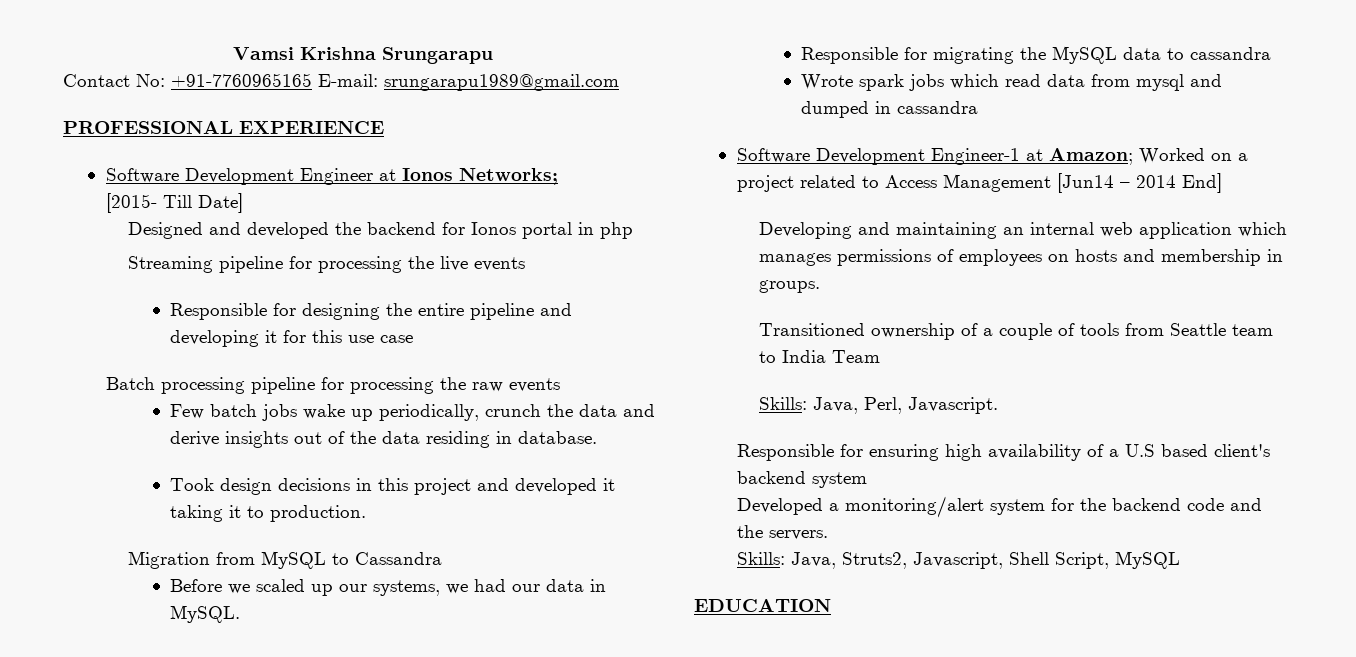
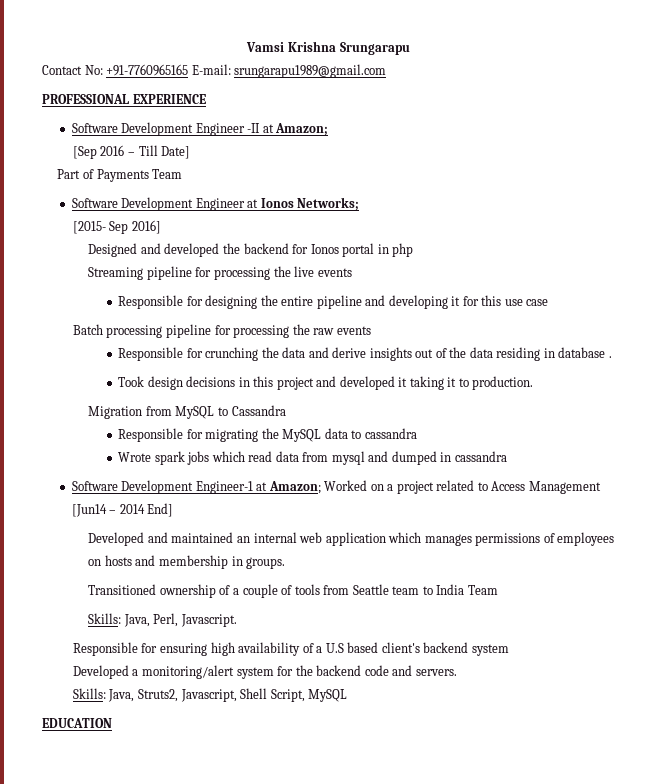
(384, 127) none -> [71,122,329,136] [72,145,191,159] [57,169,183,182] // Software Development Engineer -II at Amazon; // [Sep 2016 – Till Date] // Part of Payments Team
[163,193,244,213] Till Date] -> [109,220,162,234] Sep 2016]
[170,404,542,421] Few batch jobs wake up periodically, crunch -> [118,347,259,361] Responsible for crunching
[518,431,598,444] database. -> [558,347,612,358] database .
[170,579,607,596] [170,605,241,623] // Before we scaled up our systems, we had our data in MySQL. -> (286, 410) none
[758,222,997,239] Developing and maintaining -> [88,532,234,546] Developed and maintained
[737,525,764,538] the -> (413, 670) none

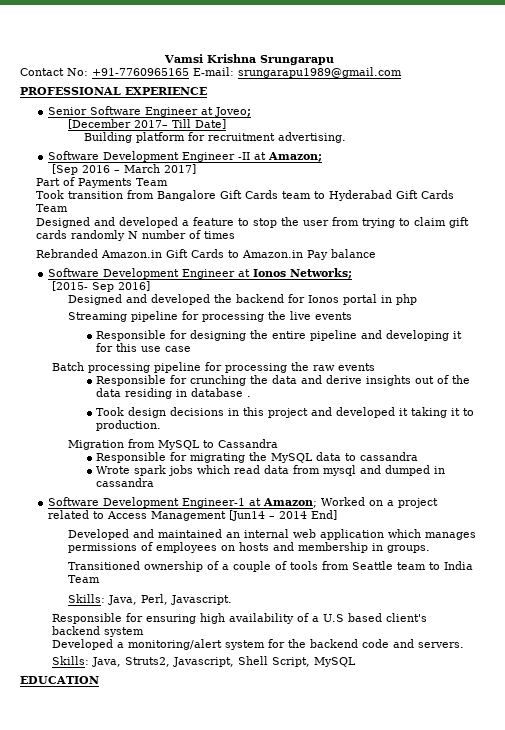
(206, 99) none -> [48,106,252,117] [68,119,227,129] [84,132,347,143] // Senior Software Engineer at Joveo; // [December 2017– Till Date] // Building platform for recruitment advertising.
[138,145,191,159] Till Date] -> [124,164,197,174] March 2017]
(183, 174) none -> [36,190,455,201] [36,204,69,212] [36,217,470,228] [36,230,236,241] [36,249,377,260] // Took transition from Bangalore Gift Cards team to Hyderabad Gift Cards Team // Designed and developed a feature to stop the user from trying to claim gift cards randomly N number of times // Rebranded Amazon.in Gift Cards to Amazon.in Pay balance

